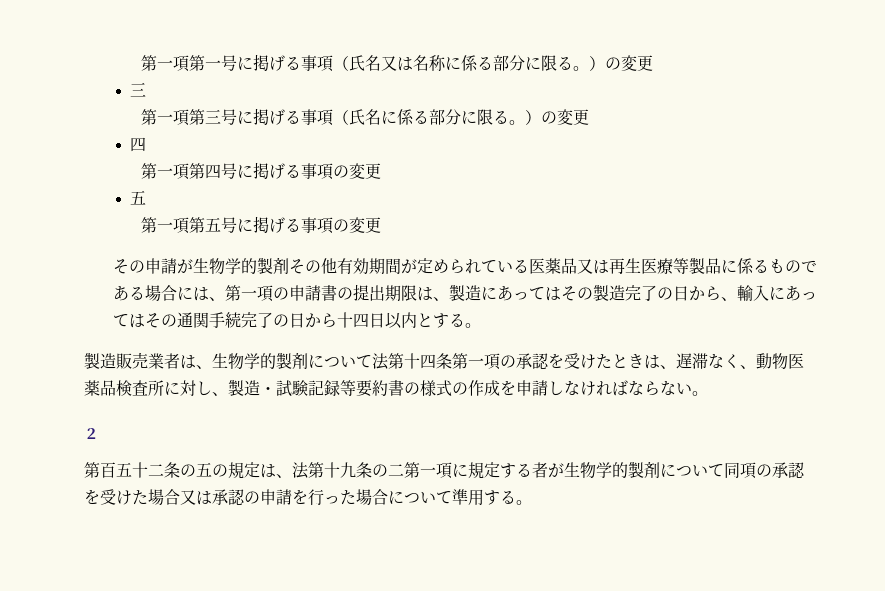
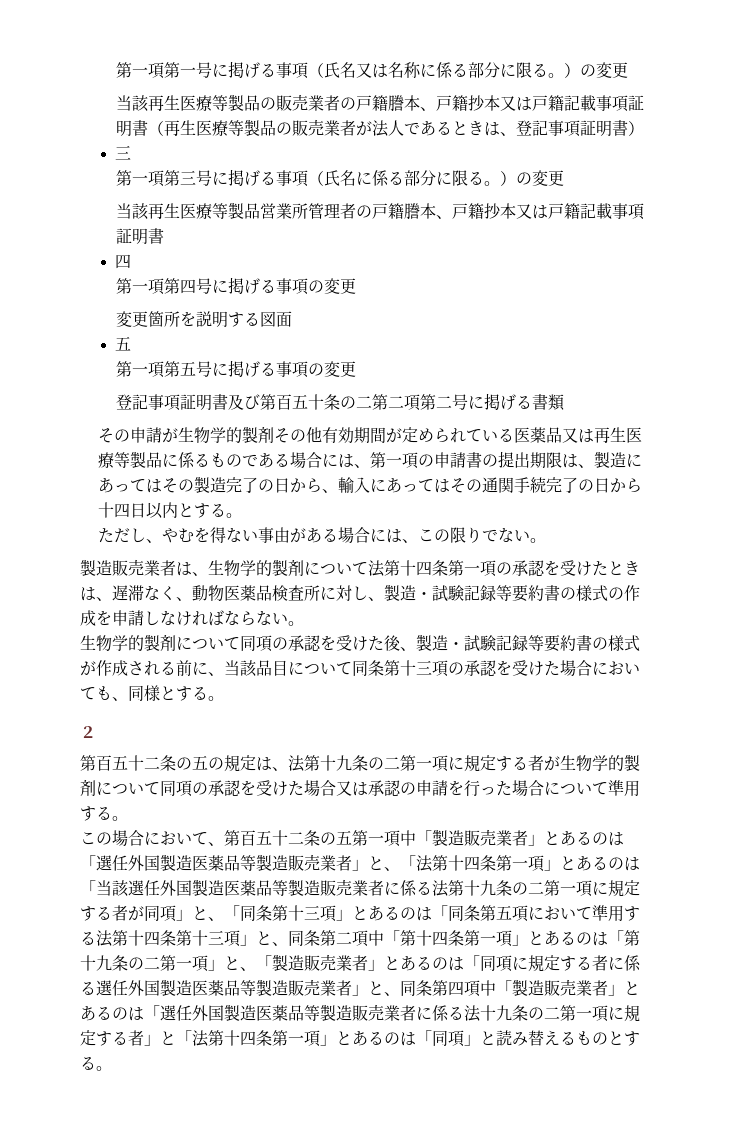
(654, 63) none -> [115,94,644,112] [115,119,644,137] // 当該再生医療等製品の販売業者の戸籍謄本、戸籍抄本又は戸籍記載事項証明書（再生医療等製品の販売業者が法人であるときは、登記事項証明書）
(590, 117) none -> [115,202,644,220] [115,228,164,245] // 当該再生医療等製品営業所管理者の戸籍謄本、戸籍抄本又は戸籍記載事項証明書
(382, 171) none -> [115,311,292,328] // 変更箇所を説明する図面
(382, 225) none -> [115,393,565,411] // 登記事項証明書及び第百五十条の二第二項第二号に掲げる書類
(481, 325) none -> [97,527,546,543] // ただし、やむを得ない事由がある場合には、この限りでない。
(708, 393) none -> [80,634,640,652] [80,660,640,677] [80,685,224,701] // 生物学的製剤について同項の承認を受けた後、製造・試験記録等要約書の様式が作成される前に、当該品目について同条第十三項の承認を受けた場合においても、同様とする。
(532, 502) none -> [80,829,624,847] [80,854,640,872] [80,879,640,897] [80,905,640,922] [80,930,640,947] [80,954,641,972] [80,979,640,997] [80,1004,640,1022] [80,1030,640,1047] [80,1056,112,1071] // この場合において、第百五十二条の五第一項中「製造販売業者」とあるのは「選任外国製造医薬品等製造販売業者」と、「法第十四条第一項」とあるのは「当該選任外国製造医薬品等製造販売業者に係る法第十九条の二第一項に規定する者が同項」と、「同条第十三項」とあるのは「同条第五項において準用する法第十四条第十三項」と、同条第二項中「第十四条第一項」とあるのは「第十九条の二第一項」と、「製造販売業者」とあるのは「同項に規定する者に係る選任外国製造医薬品等製造販売業者」と、同条第四項中「製造販売業者」とあるのは「選任外国製造医薬品等製造販売業者に係る法十九条の二第一項に規定する者」と「法第十四条第一項」とあるのは「同項」と読み替えるものとする。

